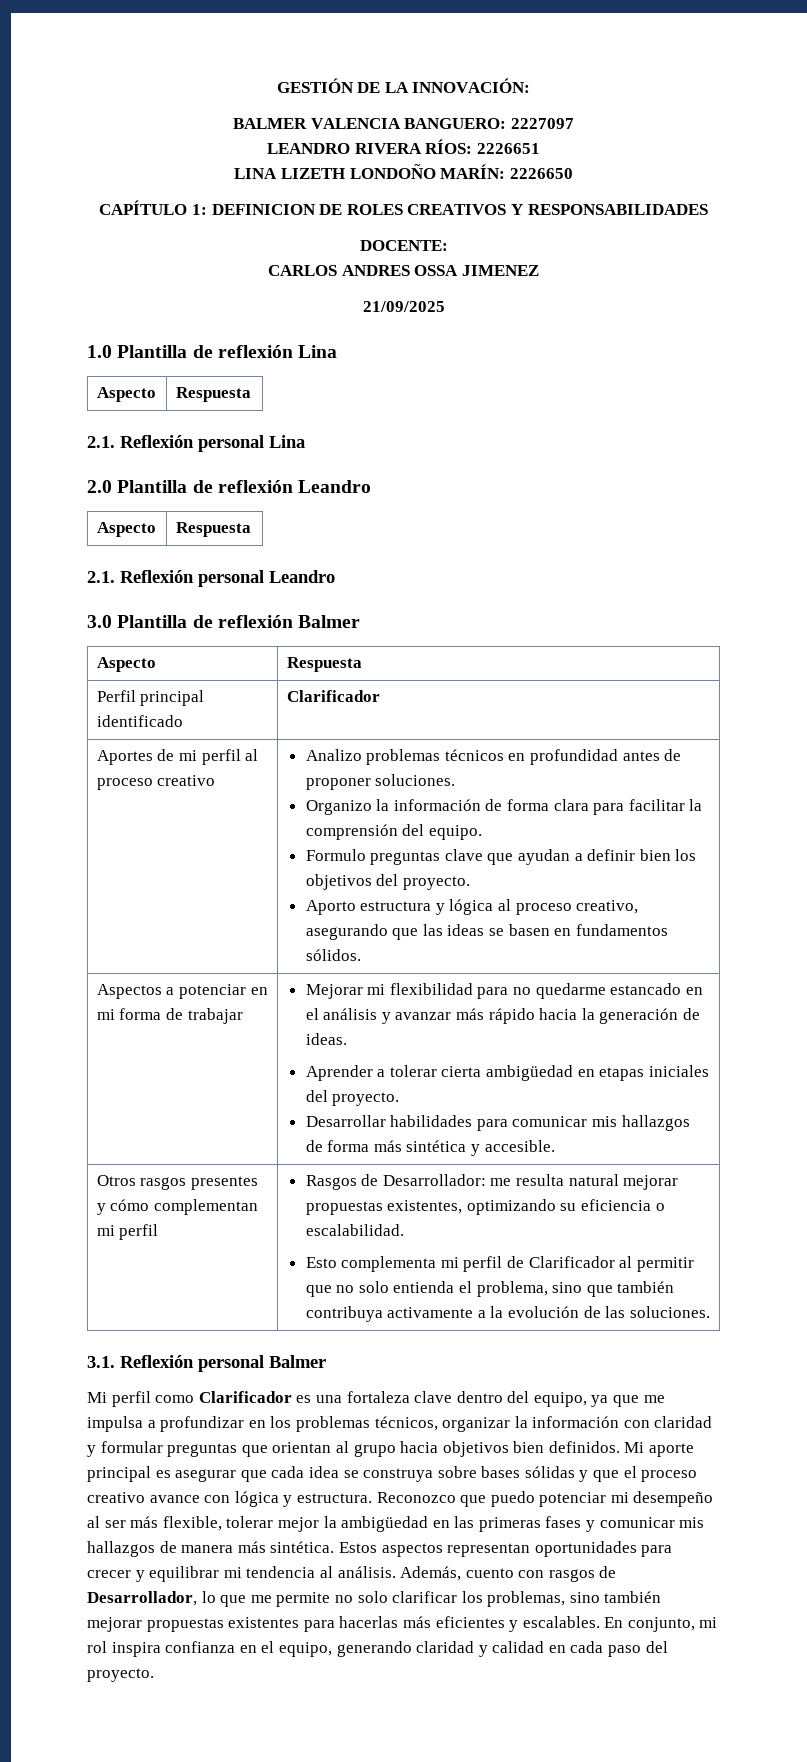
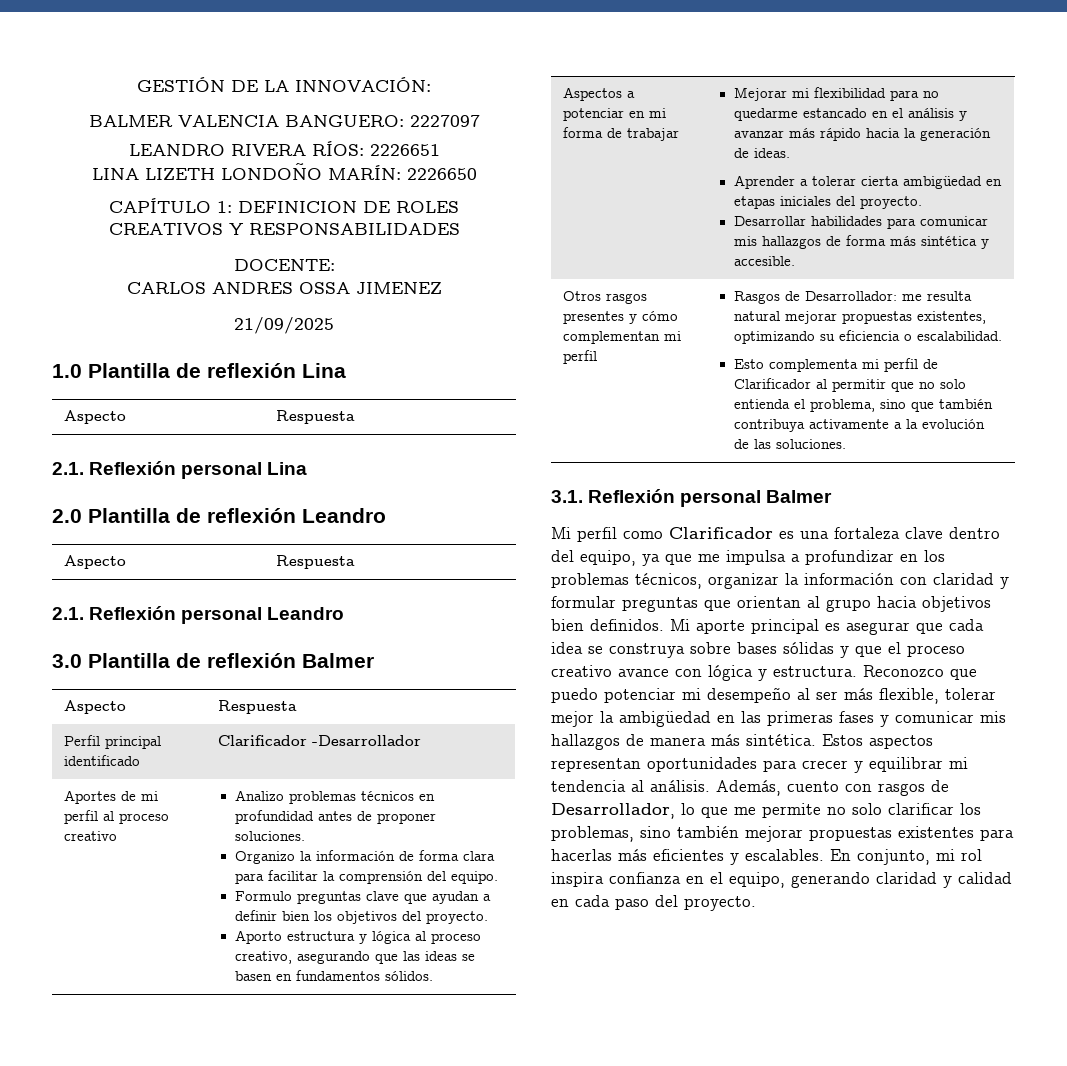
(380, 696) none -> [312,735,422,746] -Desarrollador

